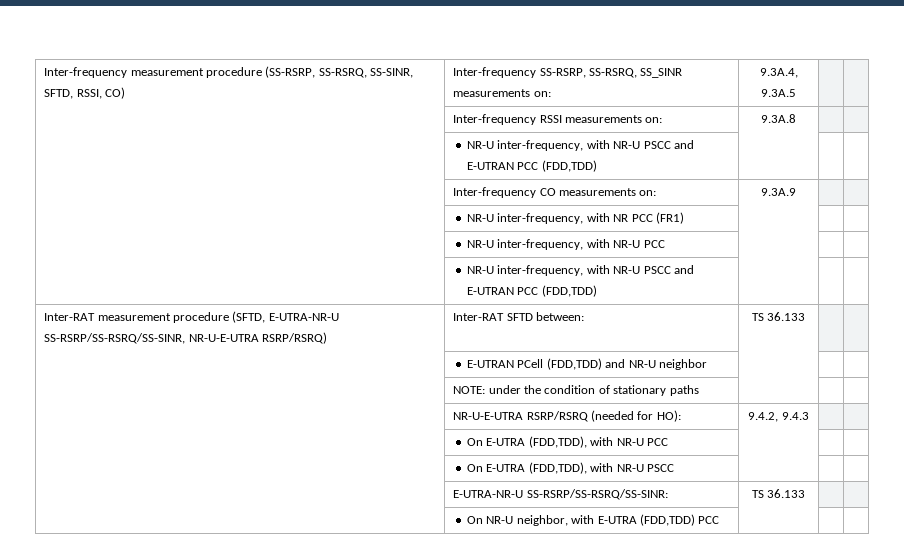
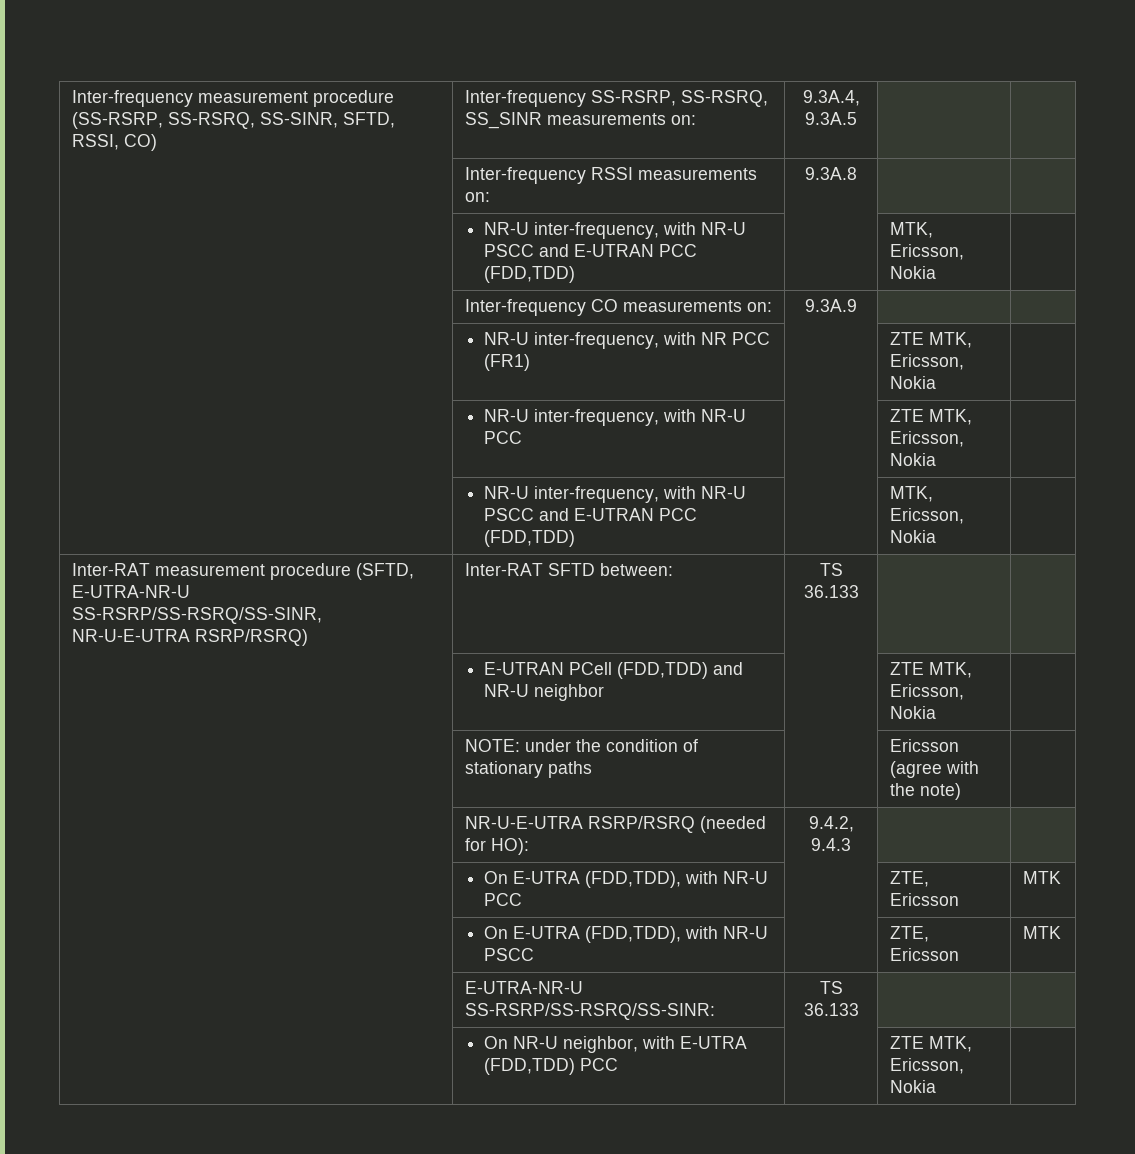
(597, 166) none -> [889,222,933,238] [889,244,964,260] [889,266,936,279] MTK, Ericsson, Nokia
(684, 218) none -> [889,332,972,348] [889,354,964,370] [889,376,936,389] ZTE MTK, Ericsson, Nokia
[467,265,694,276] [467,285,597,297] | // | NR-U inter-frequency, with NR-U PSCC and E-UTRAN PCC (FDD,TDD) | | -> [889,409,972,425] [889,431,964,447] [889,453,936,466] [483,486,746,503] [483,508,697,521] [483,530,575,547] [889,486,933,502] [889,508,964,524] [889,530,936,543] ZTE MTK, Ericsson, Nokia | // | NR-U inter-frequency, with NR-U PSCC and E-UTRAN PCC (FDD,TDD) | | MTK, Ericsson, Nokia
(707, 364) none -> [889,662,972,678] [889,684,964,700] [889,706,936,719] ZTE MTK, Ericsson, Nokia
(699, 390) none -> [889,739,959,752] [889,761,979,778] [889,783,961,800] Ericsson (agree with the note)
(668, 442) | -> [889,871,929,887] [889,893,959,906] [1022,871,1061,884] ZTE, Ericsson | MTK
(674, 468) | -> [889,926,929,942] [889,948,959,961] [1022,926,1061,939] ZTE, Ericsson | MTK
(720, 520) none -> [889,1036,972,1052] [889,1058,964,1074] [889,1080,936,1093] ZTE MTK, Ericsson, Nokia

